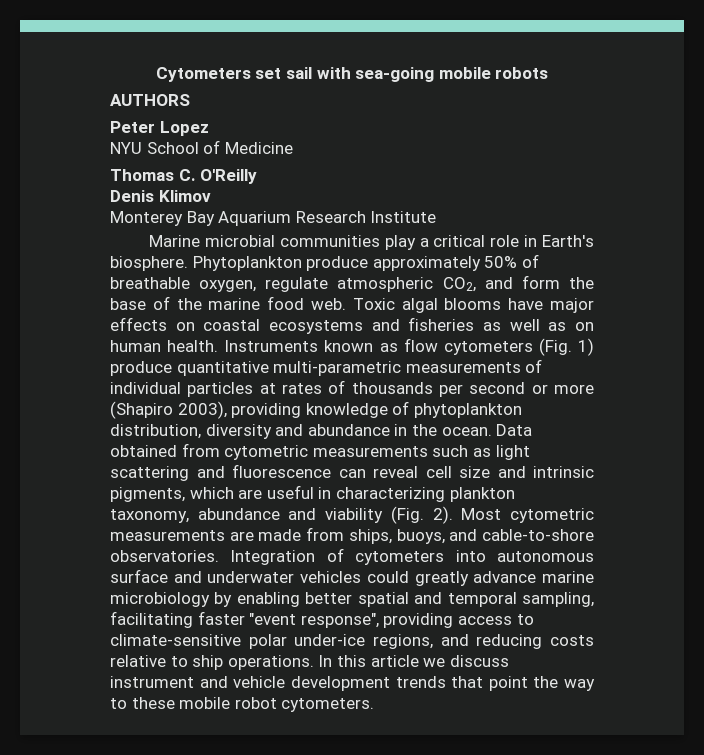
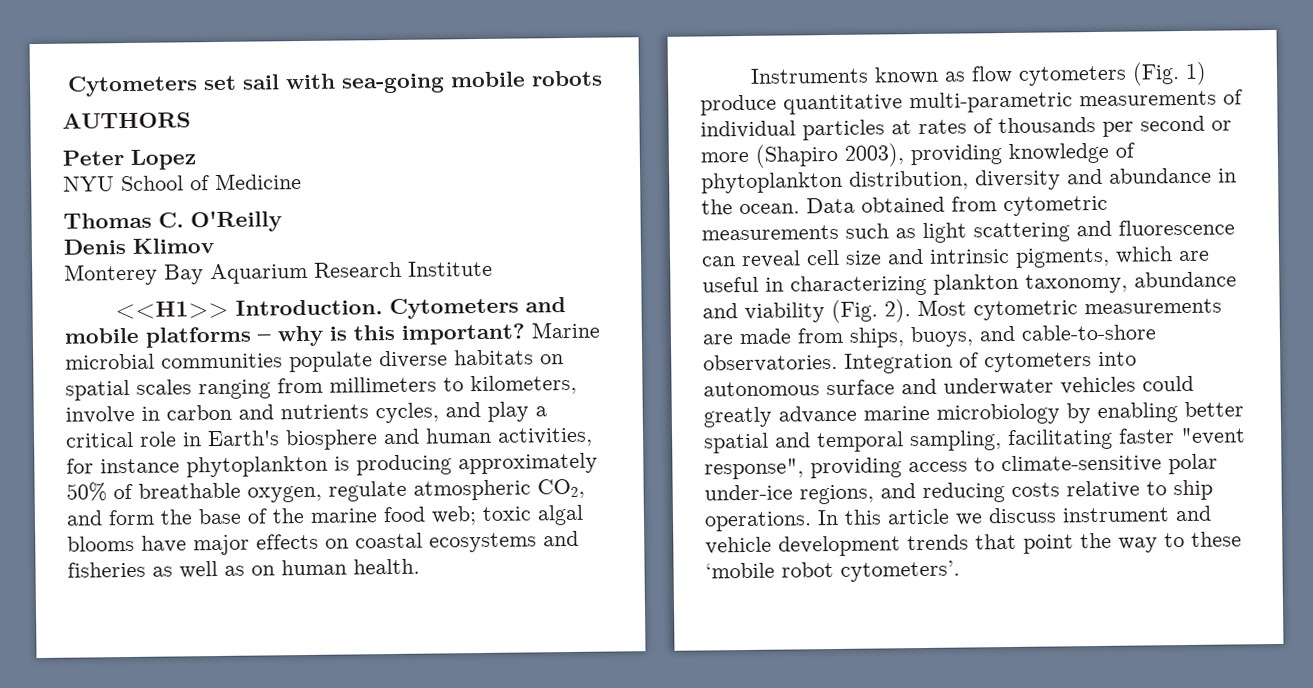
[149,235,380,247] Marine microbial communities -> [115,297,567,320] [64,321,600,348] [65,349,564,373] [65,374,577,401] [65,401,481,424] <<H1>> Introduction. Cytometers and mobile platforms – why is this important? Marine microbial communities populate diverse habitats on spatial scales ranging from millimeters to kilometers, involve in carbon and nutrients cycles, and
[110,256,369,271] biosphere. Phytoplankton produce -> [285,427,593,451] [66,454,452,478] biosphere and human activities, for instance phytoplankton is producing
[310,298,395,310] web. Toxic -> [431,506,531,526] web; toxic
(219, 346) none -> (420, 566) //
[179,697,375,712] mobile robot cytometers. -> [705,560,960,582] ‘mobile robot cytometers’.

